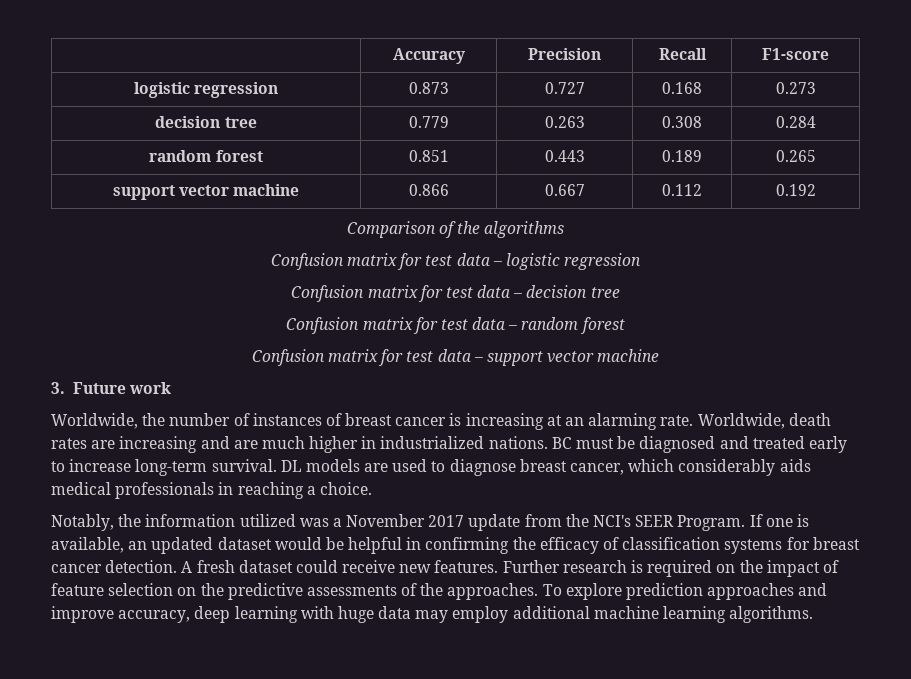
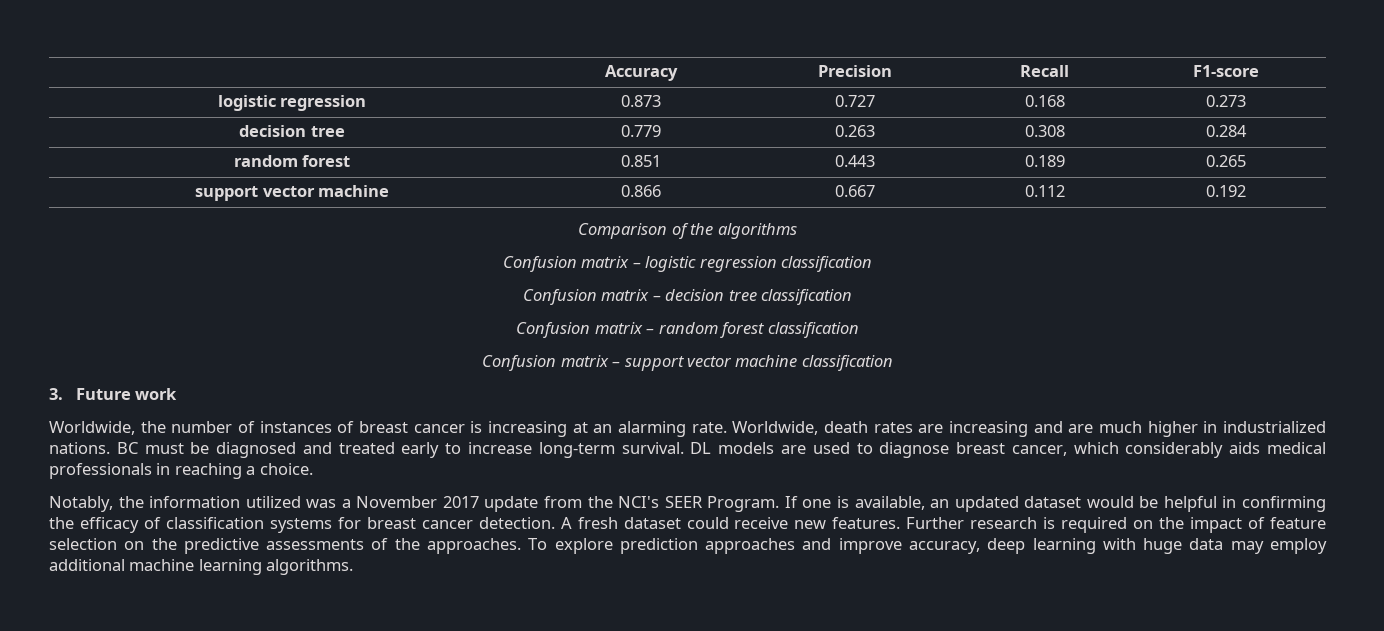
[397,253,490,270] for test data -> (630, 262) none
[291,285,511,302] // Confusion matrix for test data -> [781,256,873,272] [522,289,650,305] classification // Confusion matrix
[286,317,506,334] // Confusion matrix for test data -> [761,289,853,305] [516,322,643,338] classification // Confusion matrix
[251,349,471,366] // Confusion matrix for test data -> [767,322,859,338] [482,355,609,371] classification // Confusion matrix
(660, 355) none -> [801,355,893,371] classification

